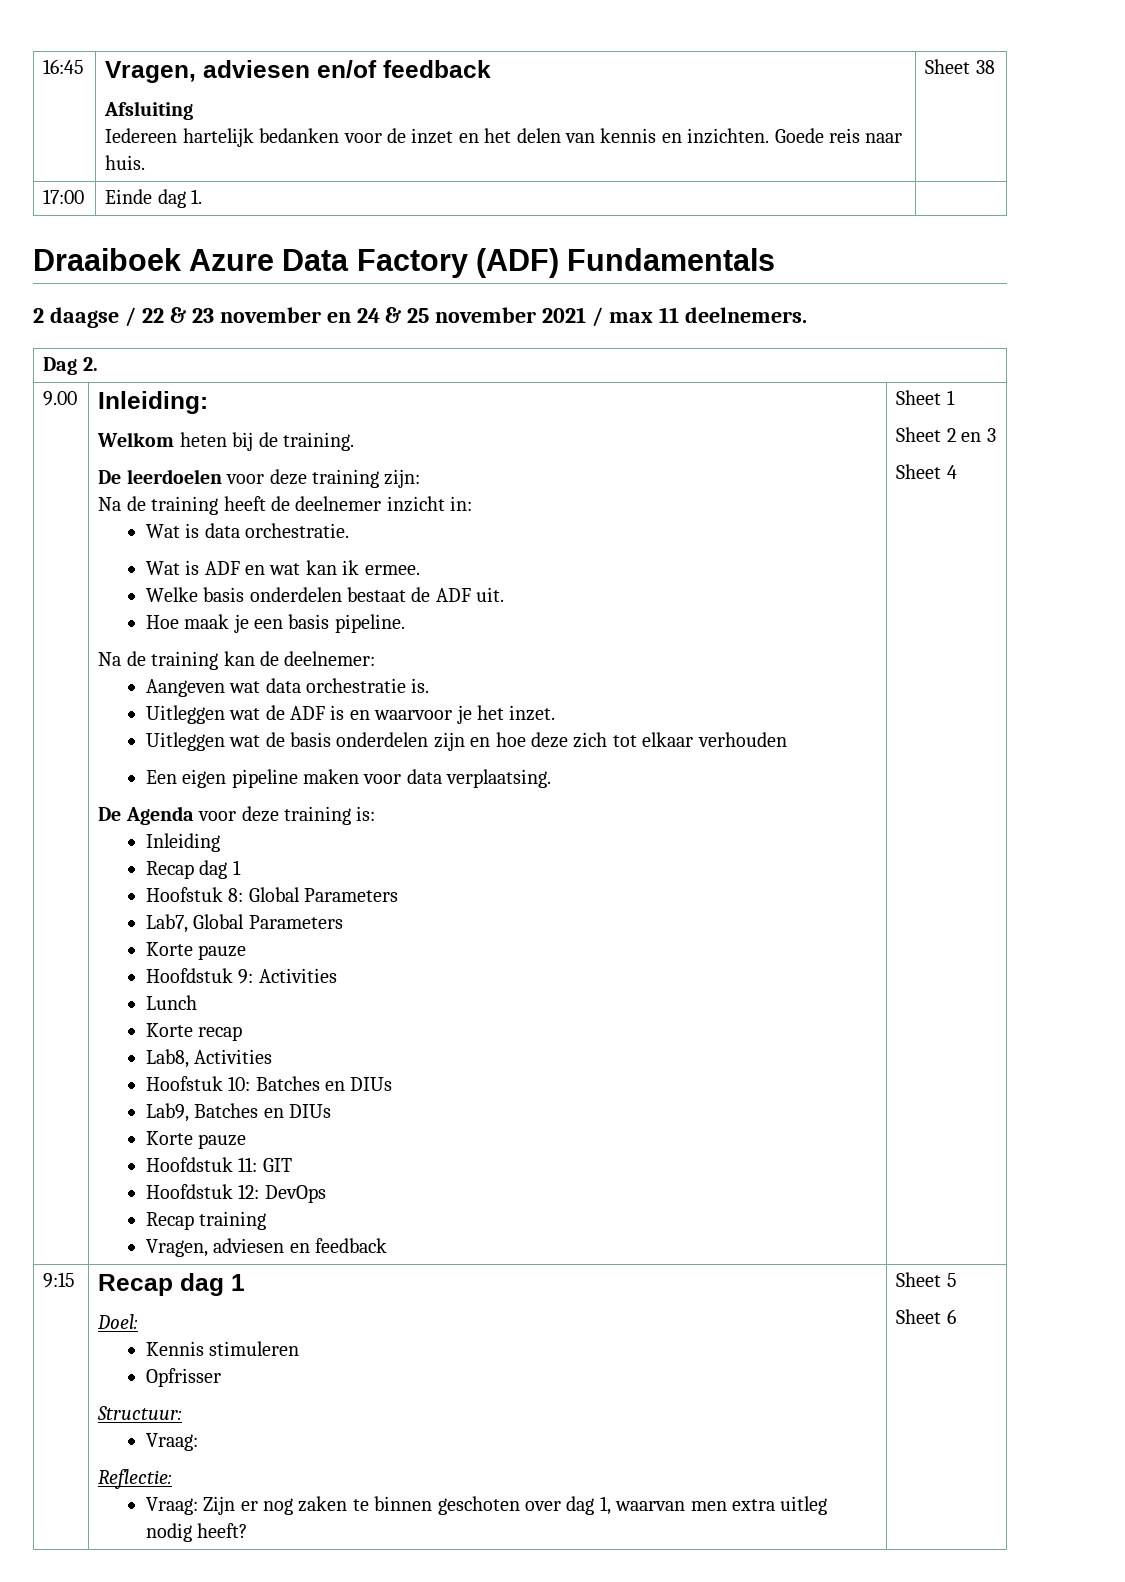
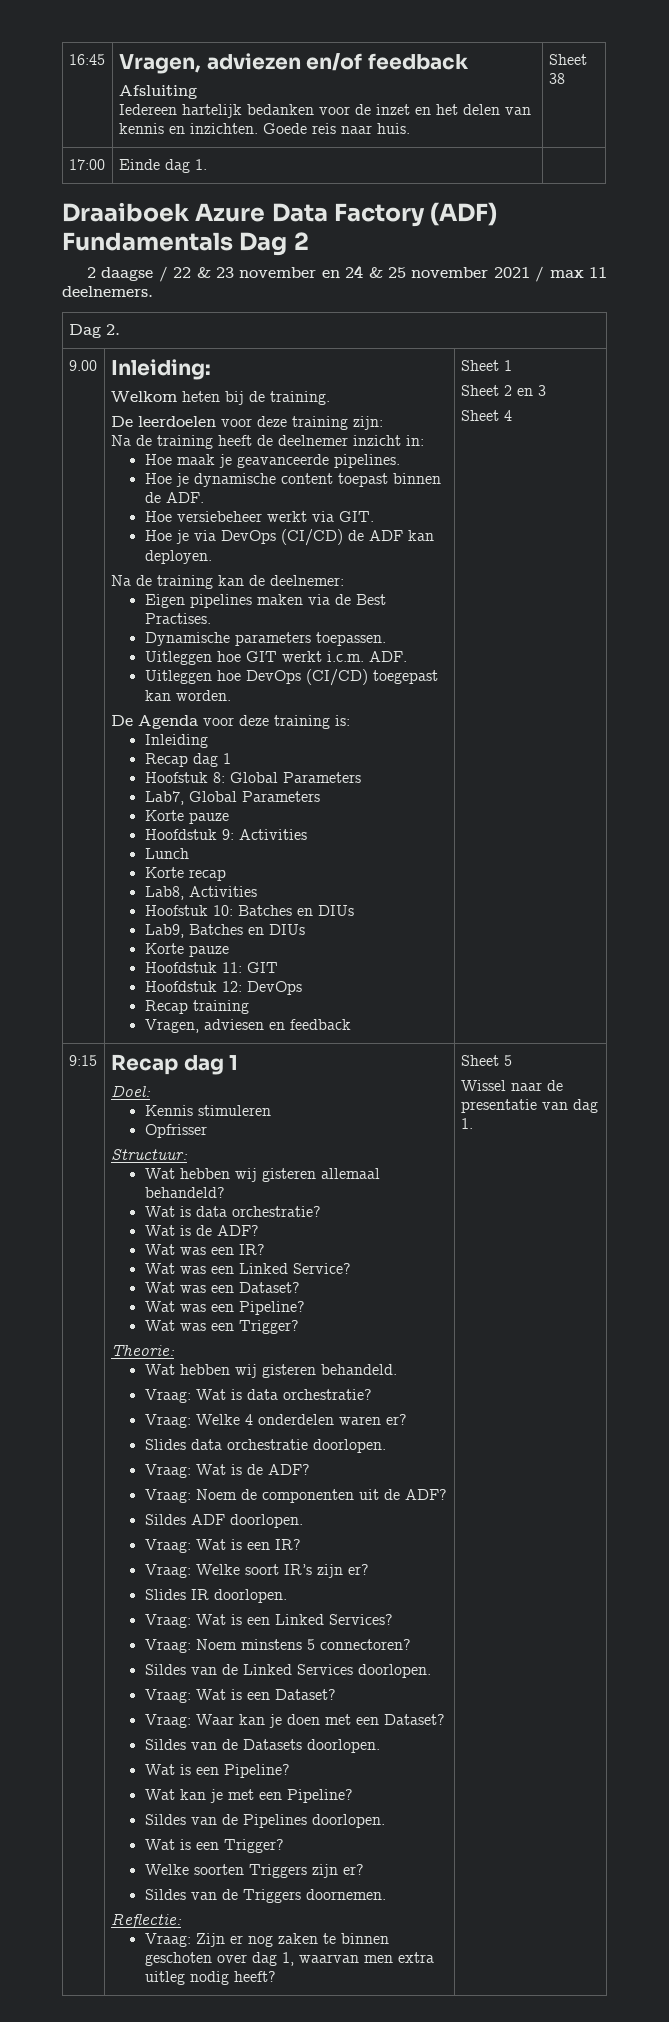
[203,60,311,78] adviesen -> [206,53,301,70] adviezen
(776, 259) none -> [239,232,309,256] Dag 2
[145,523,349,538] [145,560,420,575] [145,587,505,602] [145,614,405,633] Wat is data orchestratie. // Wat is ADF en wat kan ik ermee. // Welke basis onderdelen bestaat de ADF uit. // Hoe maak je een basis pipeline. -> [144,454,400,468] [144,473,441,487] [144,492,204,503] [144,511,374,522] [144,529,434,546] [144,550,212,564] Hoe maak je geavanceerde pipelines. // Hoe je dynamische content toepast binnen de ADF. // Hoe versiebeheer werkt via GIT. // Hoe je via DevOps (CI/CD) de ADF kan deployen.
[145,678,430,697] [145,705,556,724] [145,732,787,751] [145,769,552,788] Aangeven wat data orchestratie is. // Uitleggen wat de ADF is en waarvoor je het inzet. // Uitleggen wat de basis onderdelen zijn en hoe deze zich tot elkaar verhouden // Een eigen pipeline maken voor data verplaatsing. -> [144,594,386,608] [144,613,211,624] [144,632,386,646] [144,651,407,665] [144,669,438,686] [144,690,231,701] Eigen pipelines maken via de Best Practises. // Dynamische parameters toepassen. // Uitleggen hoe GIT werkt i.c.m. ADF. // Uitleggen hoe DevOps (CI/CD) toegepast kan worden.
[145,1433,198,1451] Vraag: -> [144,1168,380,1182] [144,1187,225,1198] [144,1206,321,1217] [144,1225,259,1236] [144,1244,265,1255] [144,1263,351,1274] [144,1282,300,1293] [144,1301,305,1315] [144,1320,299,1334] [110,1345,175,1356] [144,1364,397,1378] [144,1389,372,1403] [144,1414,407,1428] [144,1439,386,1453] [144,1464,310,1478] [144,1489,447,1503] [144,1514,303,1528] [144,1539,301,1553] [144,1564,369,1578] [144,1589,287,1603] [144,1614,393,1628] [144,1639,411,1653] [144,1664,431,1678] [144,1689,336,1703] [144,1714,445,1728] [144,1739,380,1753] [144,1764,290,1778] [144,1789,353,1803] [144,1814,385,1828] [144,1839,284,1853] [144,1864,364,1878] [144,1889,386,1903] Wat hebben wij gisteren allemaal behandeld? // Wat is data orchestratie? // Wat is de ADF? // Wat was een IR? // Wat was een Linked Service? // Wat was een Dataset? // Wat was een Pipeline? // Wat was een Trigger? // Theorie: // Wat hebben wij gisteren behandeld. // Vraag: Wat is data orchestratie? // Vraag: Welke 4 onderdelen waren er? // Slides data orchestratie doorlopen. // Vraag: Wat is de ADF? // Vraag: Noem de componenten uit de ADF? // Sildes ADF doorlopen. // Vraag: Wat is een IR? // Vraag: Welke soort IR’s zijn er? // Slides IR doorlopen. // Vraag: Wat is een Linked Services? // Vraag: Noem minstens 5 connectoren? // Sildes van de Linked Services doorlopen. // Vraag: Wat is een Dataset? // Vraag: Waar kan je doen met een Dataset? // Sildes van de Datasets doorlopen. // Wat is een Pipeline? // Wat kan je met een Pipeline? // Sildes van de Pipelines doorlopen. // Wat is een Trigger? // Welke soorten Triggers zijn er? // Sildes van de Triggers doornemen.
[896,1309,956,1324] Sheet 6 -> [460,1080,563,1091] [460,1099,598,1113] [460,1118,473,1129] Wissel naar de presentatie van dag 1.

